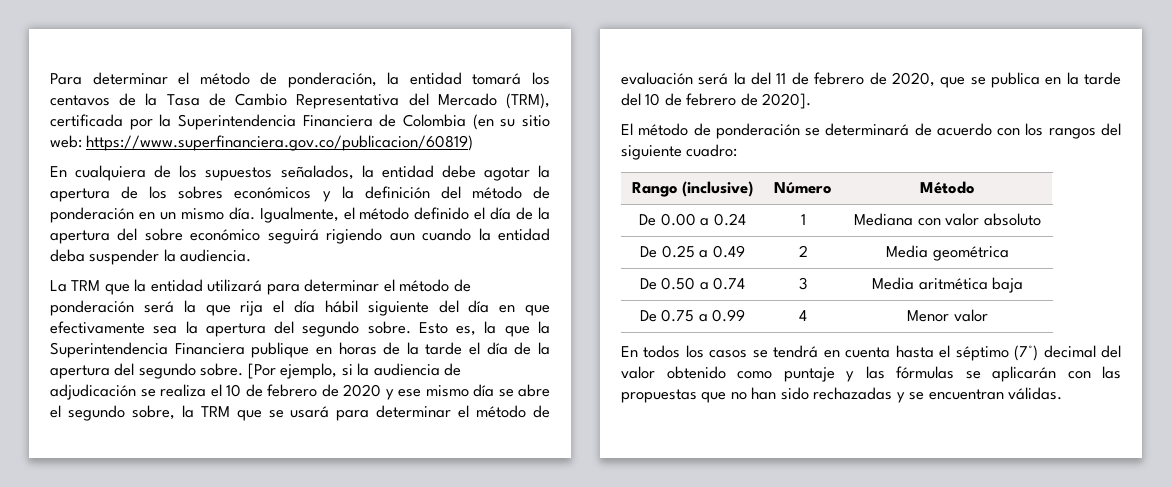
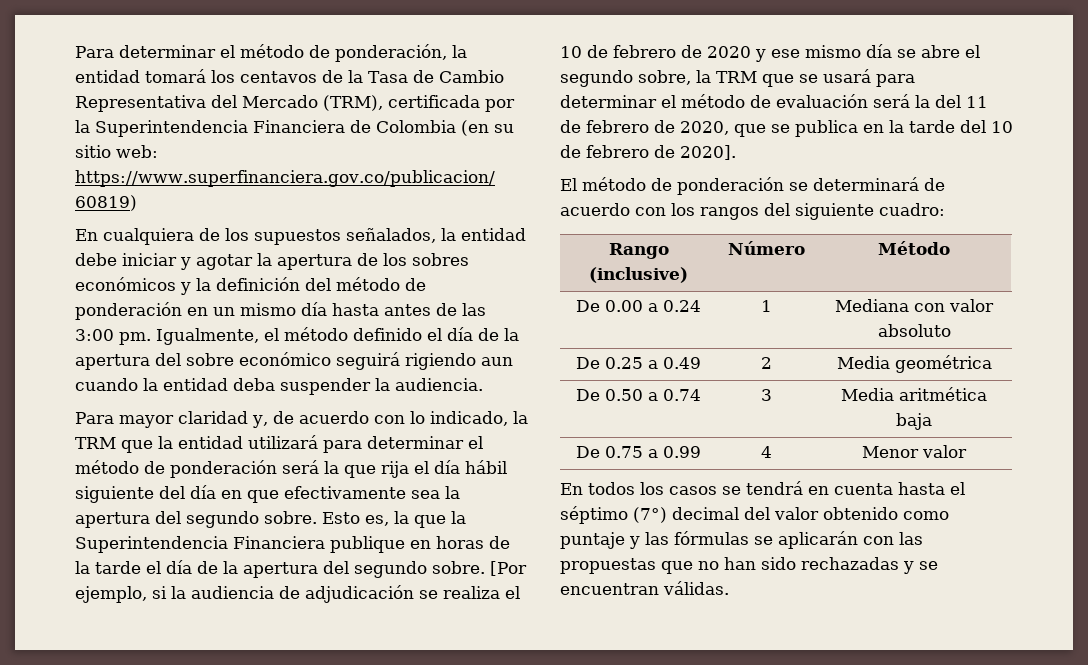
(476, 171) none -> [122,253,191,270] iniciar y
[228,207,255,220] día. -> [301,302,486,316] [75,329,151,345] día hasta antes de las 3:00 pm.
[50,280,67,292] La -> [75,411,528,428] Para mayor claridad y, de acuerdo con lo indicado, la

